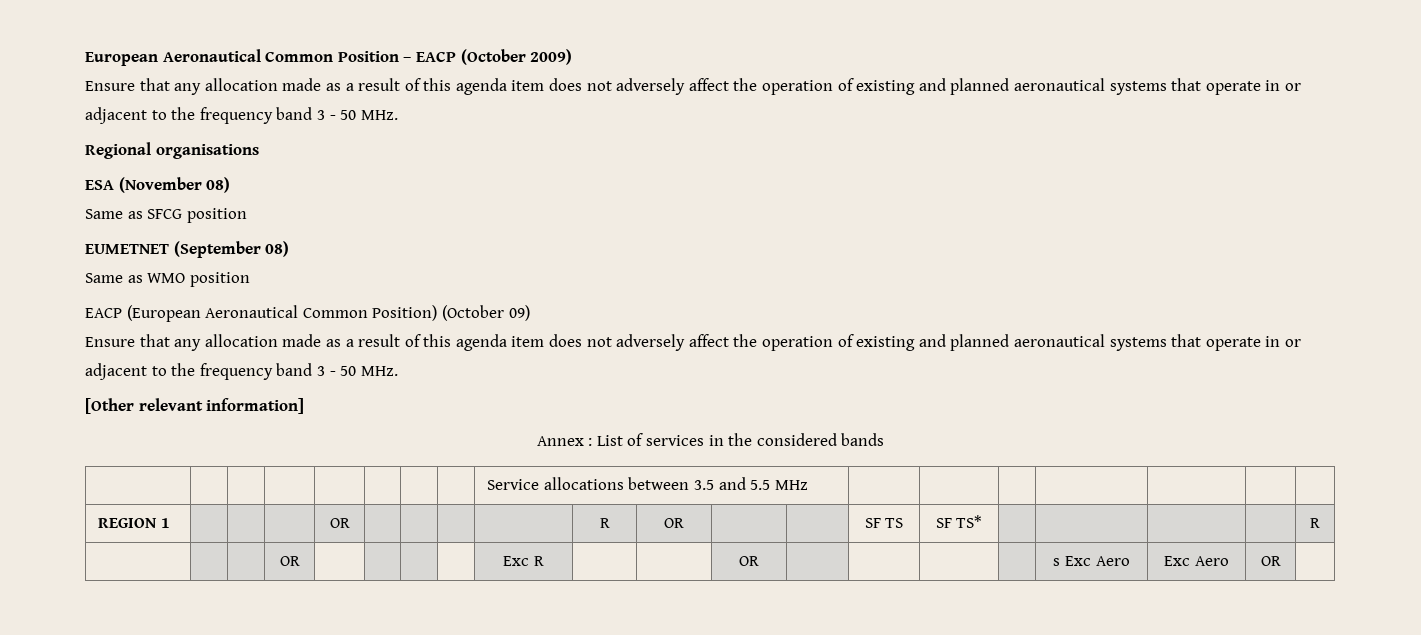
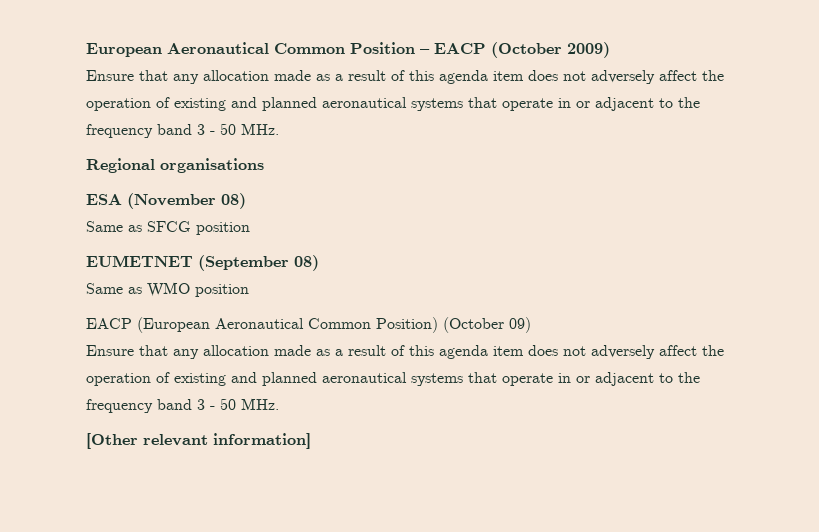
[536,433,885,446] [487,477,808,490] [98,518,170,528] [329,518,350,528] [599,518,610,528] [664,518,684,528] [864,518,904,528] [935,515,983,528] [1310,518,1320,528] [279,556,300,566] [503,556,544,566] [739,556,759,566] [1053,556,1130,566] [1164,556,1229,566] [1260,556,1281,566] // Annex : List of services in the considered bands // | | | | | | | | Service allocations between 3.5 and 5.5 MHz | | | | | | | // REGION 1 | | | | OR | | | | | R | OR | | | SF TS | SF TS* | | | | | R // | | | OR | | | | | Exc R | | | OR | | | | | s Exc Aero | Exc Aero | OR | -> (311, 441) none

